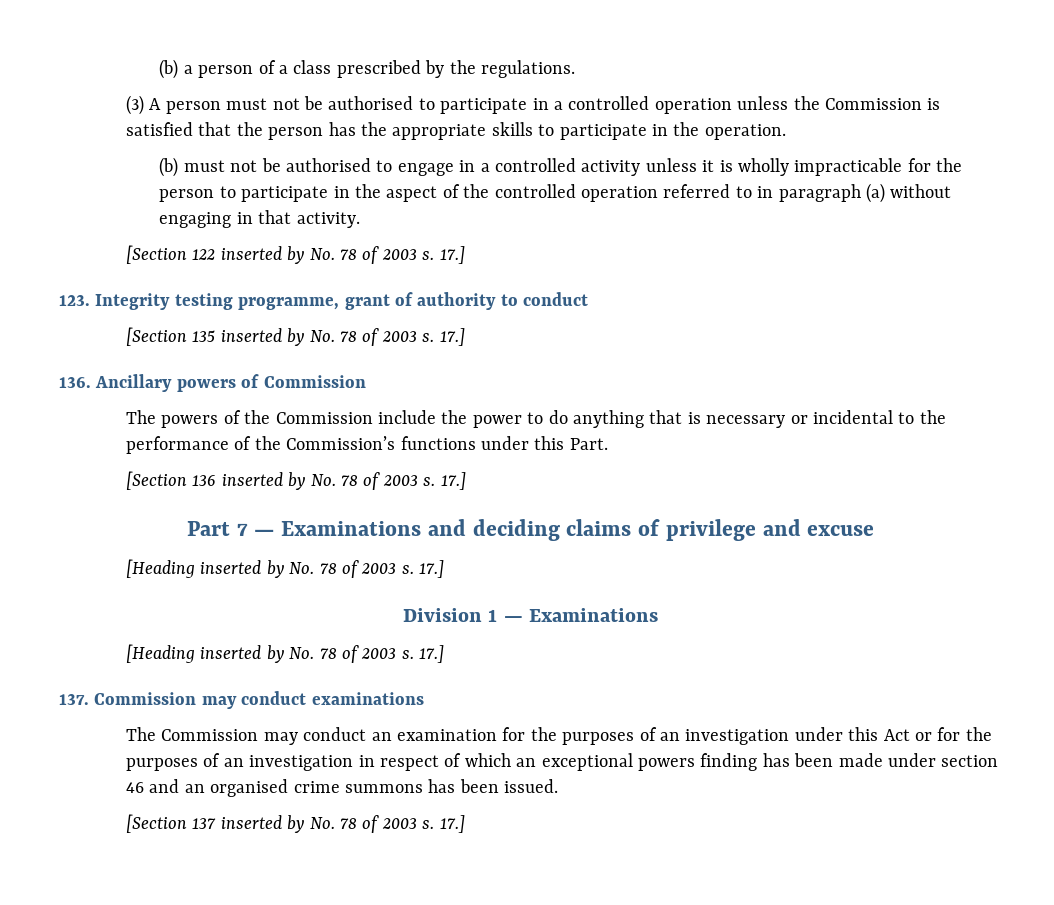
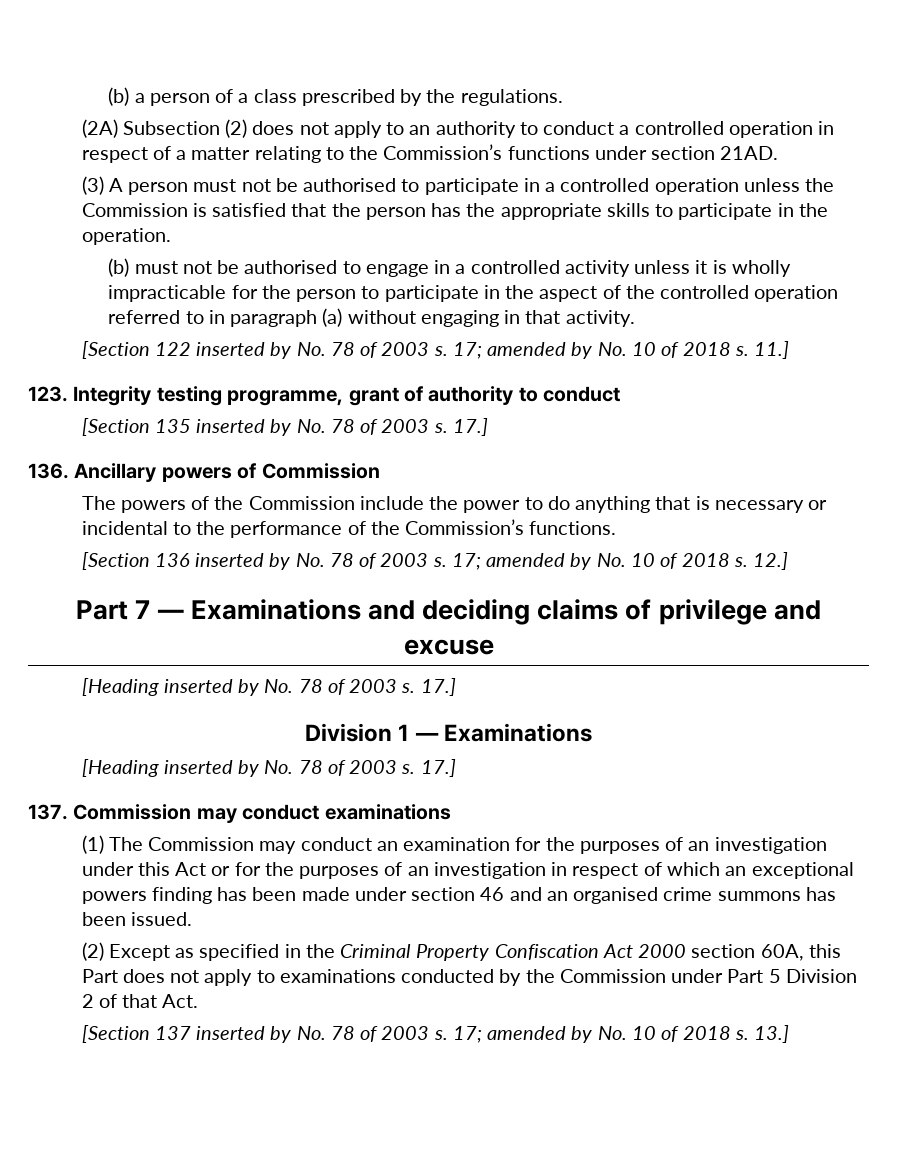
(575, 69) none -> [81,119,835,138] [81,144,779,163] // (2A) Subsection (2) does not apply to an authority to conduct a controlled operation in respect of a matter relating to the Commission’s functions under section 21AD.
[439,246,465,264] 17.] -> [452,341,790,359] 17; amended by No. 10 of 2018 s. 11.]
[400,436,608,450] functions under this Part. -> [529,521,617,535] functions.
[440,472,466,490] 17.] -> [451,552,789,570] 17; amended by No. 10 of 2018 s. 12.]
(424, 698) none -> [81,835,104,854] (1)
(559, 786) none -> [81,942,841,961] [81,969,857,986] [81,994,199,1008] // (2) Except as specified in the Criminal Property Confiscation Act 2000 section 60A, this Part does not apply to examinations conducted by the Commission under Part 5 Division 2 of that Act.
[439,815,465,833] 17.] -> [452,1025,790,1043] 17; amended by No. 10 of 2018 s. 13.]

